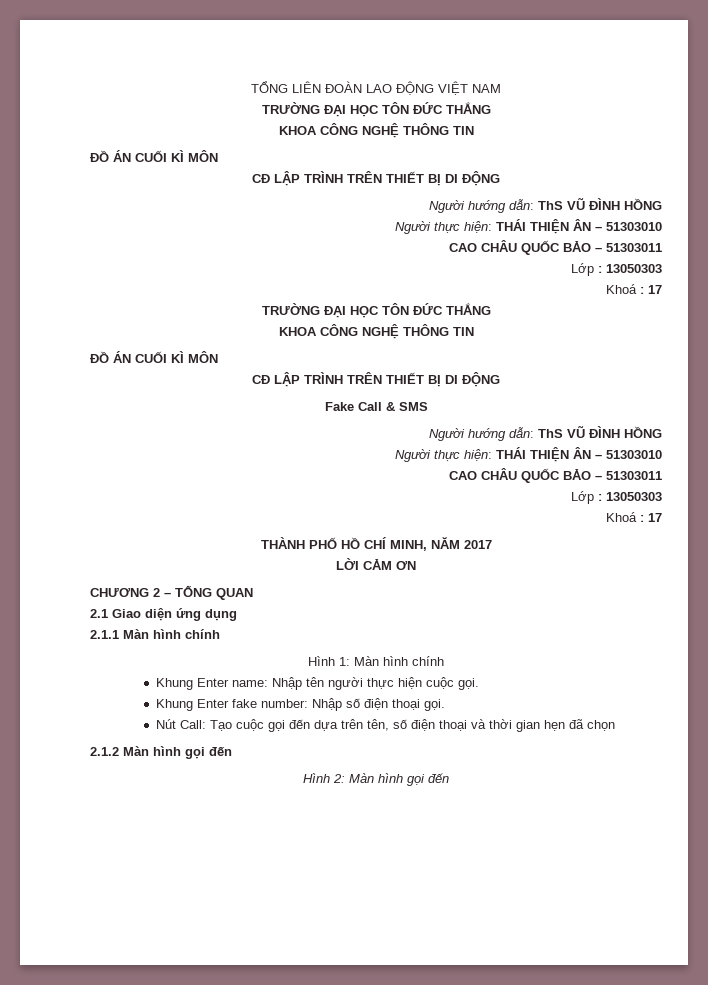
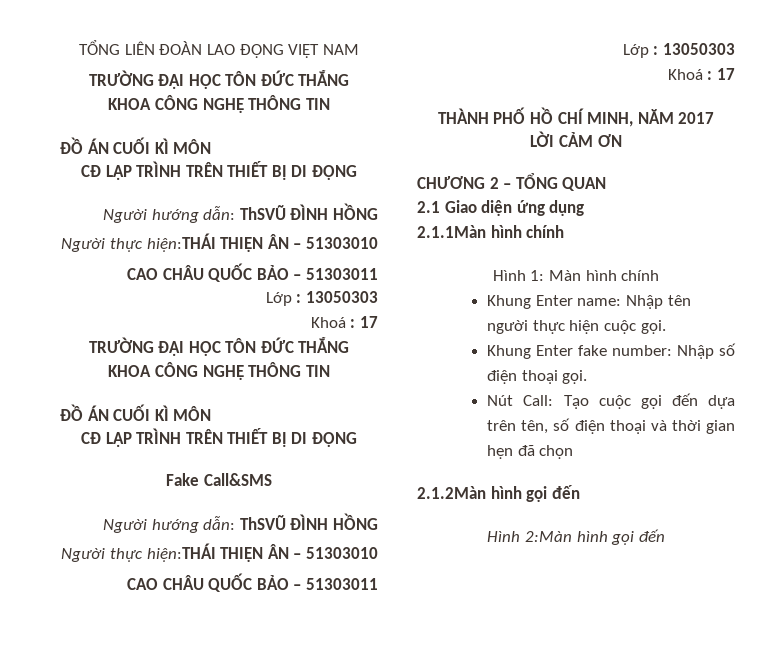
[538,198,662,210] [395,219,526,234] ThS VŨ ĐÌNH HỒNG // Người thực hiện: THÁI -> [239,203,378,220] [61,233,216,252] ThSVŨ ĐÌNH HỒNG // Người thực hiện:THÁI
[357,402,428,411] [429,426,662,441] [395,447,526,462] Call & SMS // Người hướng dẫn: ThS VŨ ĐÌNH HỒNG // Người thực hiện: THÁI -> [203,473,272,486] [103,513,378,533] [61,543,216,562] Call&SMS // Người hướng dẫn: ThSVŨ ĐÌNH HỒNG // Người thực hiện:THÁI
[90,629,149,639] 2.1.1 Màn -> [417,225,486,238] 2.1.1Màn
[90,746,149,756] 2.1.2 Màn -> [417,486,486,499] 2.1.2Màn
[333,773,374,783] 2: Màn -> [524,531,572,542] 2:Màn

